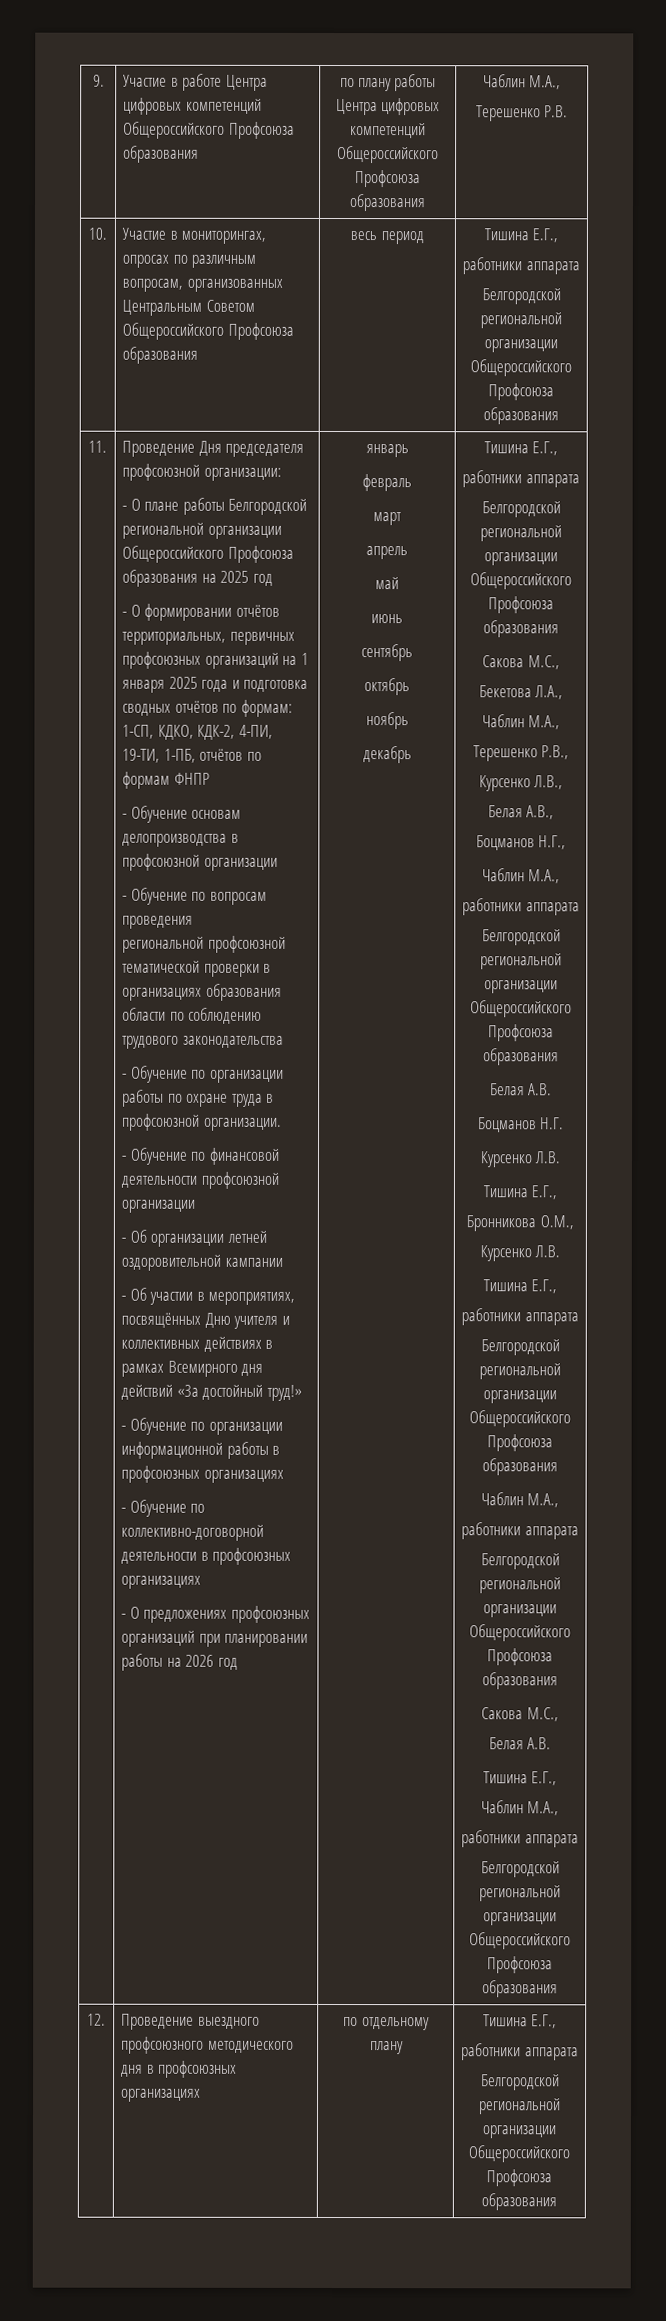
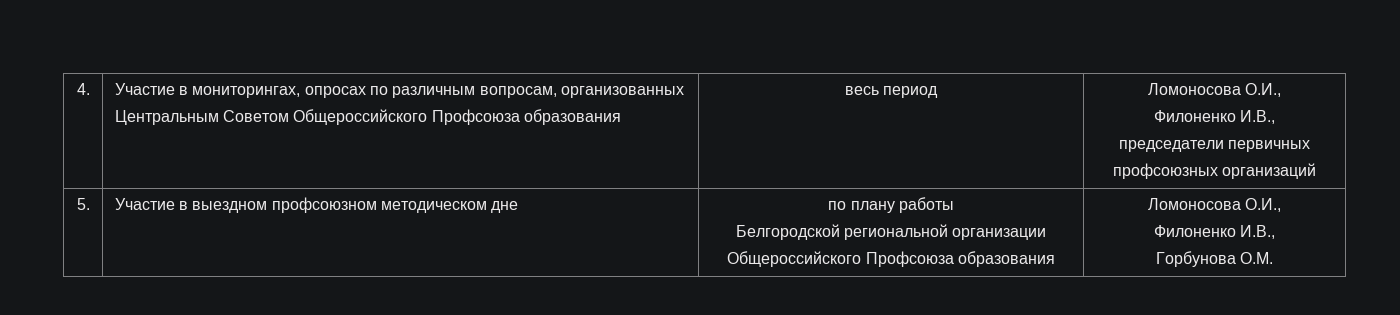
[92,74,105,87] [123,73,268,91] [123,97,262,115] [123,121,295,139] [123,145,200,163] [339,74,437,92] [335,98,441,116] [350,123,426,139] [337,146,439,164] [355,170,421,188] [349,194,426,212] [482,74,562,90] [475,105,569,122] [88,227,107,240] 9. | Участие в работе Центра цифровых компетенций Общероссийского Профсоюза образования | по плану работы Центра цифровых компетенций Общероссийского Профсоюза образования | Чаблин М.А., // Терешенко Р.В. // 10. -> [76,83,90,95] 4.
[483,228,559,243] [462,257,580,275] [481,288,561,305] [480,312,562,329] [484,339,558,353] [470,359,572,377] [488,383,554,401] [483,407,559,425] [88,440,107,453] [122,440,305,457] [122,463,282,481] [122,497,308,515] [122,522,282,539] [122,545,294,563] [122,569,273,587] [122,603,280,621] [122,631,295,645] [122,651,309,669] [122,676,309,693] [122,699,293,717] [122,724,273,740] [122,748,262,763] [122,771,210,789] [122,805,242,823] [122,833,239,847] [122,853,278,871] [122,887,267,905] [122,915,194,929] [122,935,286,953] [122,960,272,977] [122,983,282,1001] [122,1007,263,1024] [122,1035,284,1049] [122,1065,284,1083] [122,1089,275,1107] [122,1113,282,1131] [121,1147,280,1165] [121,1171,279,1189] [121,1199,196,1213] [121,1229,267,1247] [121,1254,283,1271] [121,1287,296,1305] [121,1312,290,1329] [121,1336,274,1352] [121,1360,264,1377] [121,1384,302,1401] [121,1417,283,1435] [121,1441,281,1459] [121,1465,284,1483] [121,1499,206,1517] [121,1524,265,1541] [121,1547,292,1565] [121,1575,202,1589] [121,1605,310,1623] [121,1630,309,1647] [121,1653,238,1671] [365,444,409,458] [362,474,412,492] [373,512,402,526] [366,546,408,560] [375,577,399,590] [371,614,403,624] [361,644,413,662] [364,678,410,696] [365,712,409,730] [362,746,412,764] [483,441,559,456] [462,470,580,488] [481,501,561,518] [480,525,562,542] [484,552,558,566] [470,572,572,590] [488,596,554,614] [483,620,559,638] [482,655,560,670] [478,685,564,700] [481,714,561,730] [472,745,570,762] [478,775,564,792] [487,805,555,820] [475,835,567,851] [481,868,561,884] [462,898,580,916] [481,929,561,946] [480,953,562,970] [484,980,558,994] [470,1000,572,1018] [488,1024,554,1042] [483,1048,559,1066] [489,1083,553,1096] [477,1117,565,1133] [479,1151,562,1168] [482,1185,558,1200] [466,1215,574,1232] [479,1245,561,1262] [482,1279,558,1294] [461,1308,579,1326] [480,1339,560,1356] [479,1363,561,1380] [483,1390,557,1404] [469,1410,571,1428] [487,1434,553,1452] [482,1458,558,1476] [480,1492,560,1508] [461,1522,579,1540] [480,1553,560,1570] [479,1577,561,1594] [483,1604,557,1618] [469,1624,571,1642] [487,1648,553,1666] [482,1672,558,1690] [481,1707,559,1722] [488,1737,552,1750] [482,1771,558,1786] [480,1800,560,1816] [461,1830,579,1848] [480,1861,560,1878] [479,1885,561,1902] [483,1912,557,1926] [469,1932,571,1950] [487,1956,553,1974] [482,1980,558,1998] [87,2013,106,2026] [121,2013,260,2030] [121,2036,294,2054] [121,2060,238,2078] [121,2088,202,2102] [343,2017,430,2031] [369,2041,404,2055] [482,2014,558,2029] [461,2043,579,2061] [480,2074,560,2091] [479,2098,561,2115] [482,2125,556,2139] [468,2145,570,2163] [486,2169,552,2187] [481,2193,557,2211] Тишина Е.Г., // работники аппарата // Белгородской региональной организации Общероссийского Профсоюза образования // 11. | Проведение Дня председателя профсоюзной организации: // - О плане работы Белгородской региональной организации Общероссийского Профсоюза образования на 2025 год // - О формировании отчётов территориальных, первичных профсоюзных организаций на 1 января 2025 года и подготовка сводных отчётов по формам: 1-СП, КДКО, КДК-2, 4-ПИ, 19-ТИ, 1-ПБ, отчётов по формам ФНПР // - Обучение основам делопроизводства в профсоюзной организации // - Обучение по вопросам проведения // региональной профсоюзной тематической проверки в организациях образования области по соблюдению трудового законодательства // - Обучение по организации работы по охране труда в профсоюзной организации. // - Обучение по финансовой деятельности профсоюзной организации // - Об организации летней оздоровительной кампании // - Об участии в мероприятиях, посвящённых Дню учителя и коллективных действиях в рамках Всемирного дня действий «За достойный труд!» // - Обучение по организации информационной работы в профсоюзных организациях // - Обучение по коллективно-договорной деятельности в профсоюзных организациях // - О предложениях профсоюзных организаций при планировании работы на 2026 год | январь // февраль // март // апрель // май // июнь // сентябрь // октябрь // ноябрь // декабрь | Тишина Е.Г., // работники аппарата // Белгородской региональной организации Общероссийского Профсоюза образования // Сакова М.С., // Бекетова Л.А., // Чаблин М.А., // Терешенко Р.В., // Курсенко Л.В., // Белая А.В., // Боцманов Н.Г., // Чаблин М.А., // работники аппарата // Белгородской региональной организации Общероссийского Профсоюза образования // Белая А.В. // Боцманов Н.Г. // Курсенко Л.В. // Тишина Е.Г., // Бронникова О.М., // Курсенко Л.В. // Тишина Е.Г., // работники аппарата // Белгородской региональной организации Общероссийского Профсоюза образования // Чаблин М.А., // работники аппарата // Белгородской региональной организации Общероссийского Профсоюза образования // Сакова М.С., // Белая А.В. // Тишина Е.Г., // Чаблин М.А., // работники аппарата // Белгородской региональной организации Общероссийского Профсоюза образования // 12. | Проведение выездного профсоюзного методического дня в профсоюзных организациях | по отдельному плану | Тишина Е.Г., // работники аппарата // Белгородской региональной организации Общероссийского Профсоюза образования -> [1147,83,1282,97] [1153,110,1276,124] [1118,140,1311,152] [1112,163,1317,179] [76,198,90,210] [114,197,519,213] [828,197,954,213] [735,224,1047,240] [727,251,1055,267] [1147,198,1282,212] [1153,225,1276,239] [1155,251,1274,267] Ломоносова О.И., // Филоненко И.В., // председатели первичных профсоюзных организаций // 5. | Участие в выездном профсоюзном методическом дне | по плану работы // Белгородской региональной организации Общероссийского Профсоюза образования | Ломоносова О.И., // Филоненко И.В., // Горбунова О.М.

